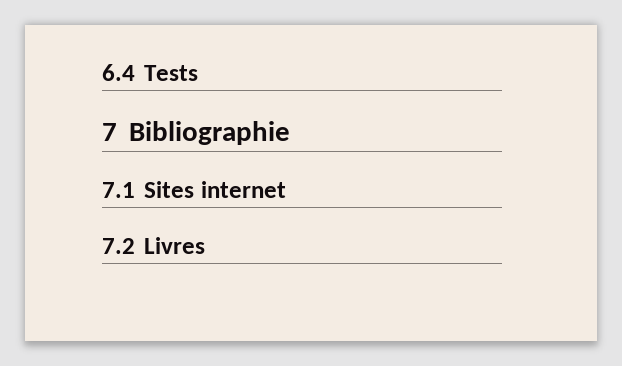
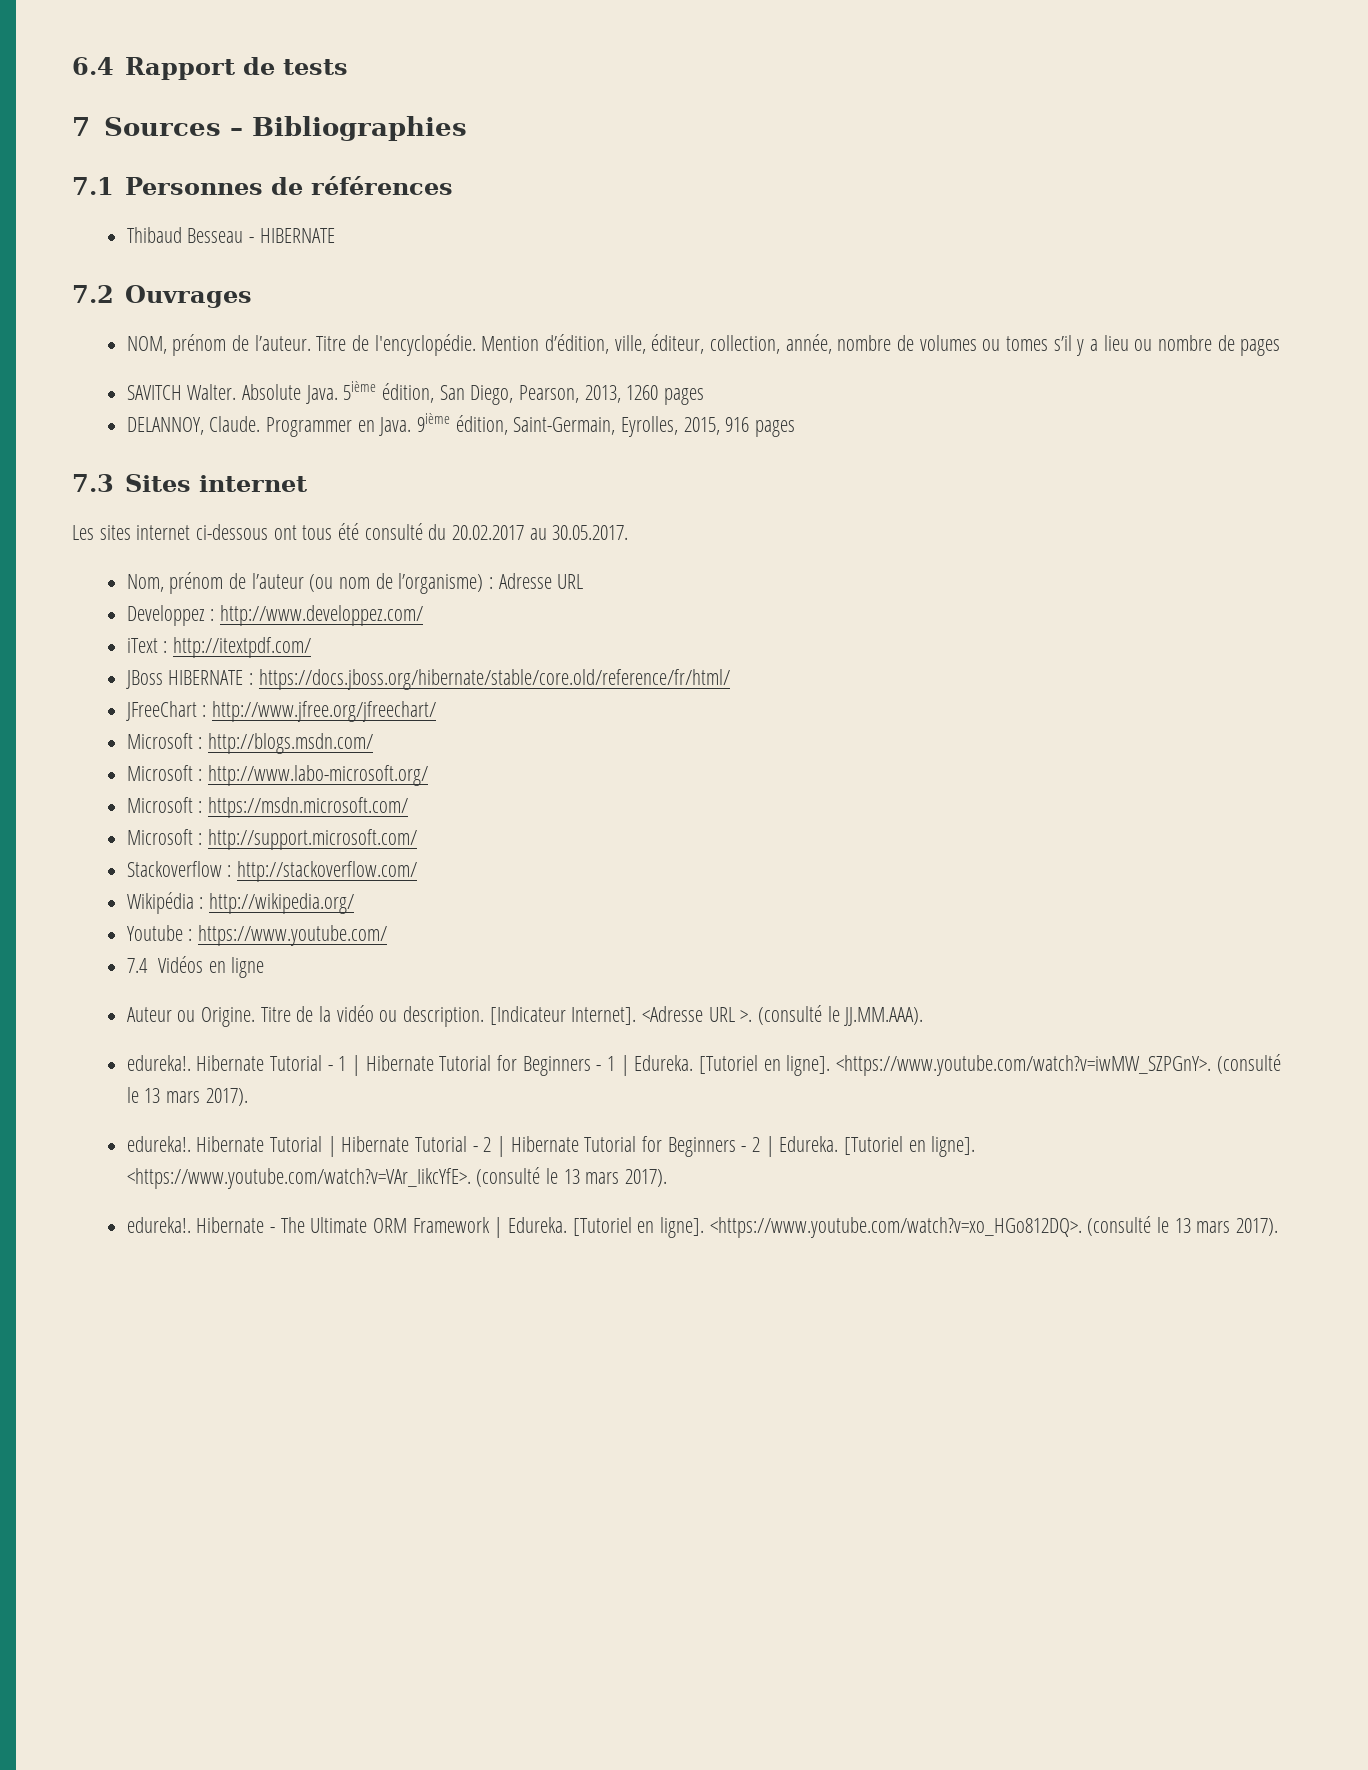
[144,65,199,81] [102,121,291,145] [102,181,286,198] [102,237,206,254] Tests // 7 Bibliographie // 7.1 Sites internet // 7.2 Livres -> [124,57,348,80] [72,116,467,141] [72,176,454,195] [126,227,335,243] [72,285,252,308] [126,334,1281,356] [126,381,704,405] [126,413,795,437] [72,474,307,492] [72,523,629,540] [126,572,584,594] [126,605,423,626] [126,637,311,658] [125,669,730,690] [125,701,436,722] [126,733,373,754] [126,765,428,786] [126,797,408,818] [126,829,417,850] [126,861,417,882] [126,892,354,914] [126,925,387,946] [126,956,265,978] [126,1005,924,1027] [126,1054,1281,1076] [126,1087,248,1106] [126,1136,976,1157] [126,1167,667,1189] [126,1216,1278,1238] Rapport de tests // 7 Sources – Bibliographies // 7.1 Personnes de références // Thibaud Besseau - HIBERNATE // 7.2 Ouvrages // NOM, prénom de l’auteur. Titre de l'encyclopédie. Mention d’édition, ville, éditeur, collection, année, nombre de volumes ou tomes s’il y a lieu ou nombre de pages // SAVITCH Walter. Absolute Java. 5ième édition, San Diego, Pearson, 2013, 1260 pages // DELANNOY, Claude. Programmer en Java. 9ième édition, Saint-Germain, Eyrolles, 2015, 916 pages // 7.3 Sites internet // Les sites internet ci-dessous ont tous été consulté du 20.02.2017 au 30.05.2017. // Nom, prénom de l’auteur (ou nom de l’organisme) : Adresse URL // Developpez : http://www.developpez.com/ // iText : http://itextpdf.com/ // JBoss HIBERNATE : https://docs.jboss.org/hibernate/stable/core.old/reference/fr/html/ // JFreeChart : http://www.jfree.org/jfreechart/ // Microsoft : http://blogs.msdn.com/ // Microsoft : http://www.labo-microsoft.org/ // Microsoft : https://msdn.microsoft.com/ // Microsoft : http://support.microsoft.com/ // Stackoverflow : http://stackoverflow.com/ // Wikipédia : http://wikipedia.org/ // Youtube : https://www.youtube.com/ // 7.4 Vidéos en ligne // Auteur ou Origine. Titre de la vidéo ou description. [Indicateur Internet]. <Adresse URL >. (consulté le JJ.MM.AAA). // edureka!. Hibernate Tutorial - 1 | Hibernate Tutorial for Beginners - 1 | Edureka. [Tutoriel en ligne]. <https://www.youtube.com/watch?v=iwMW_SZPGnY>. (consulté le 13 mars 2017). // edureka!. Hibernate Tutorial | Hibernate Tutorial - 2 | Hibernate Tutorial for Beginners - 2 | Edureka. [Tutoriel en ligne]. <https://www.youtube.com/watch?v=VAr_IikcYfE>. (consulté le 13 mars 2017). // edureka!. Hibernate - The Ultimate ORM Framework | Edureka. [Tutoriel en ligne]. <https://www.youtube.com/watch?v=xo_HGo812DQ>. (consulté le 13 mars 2017).

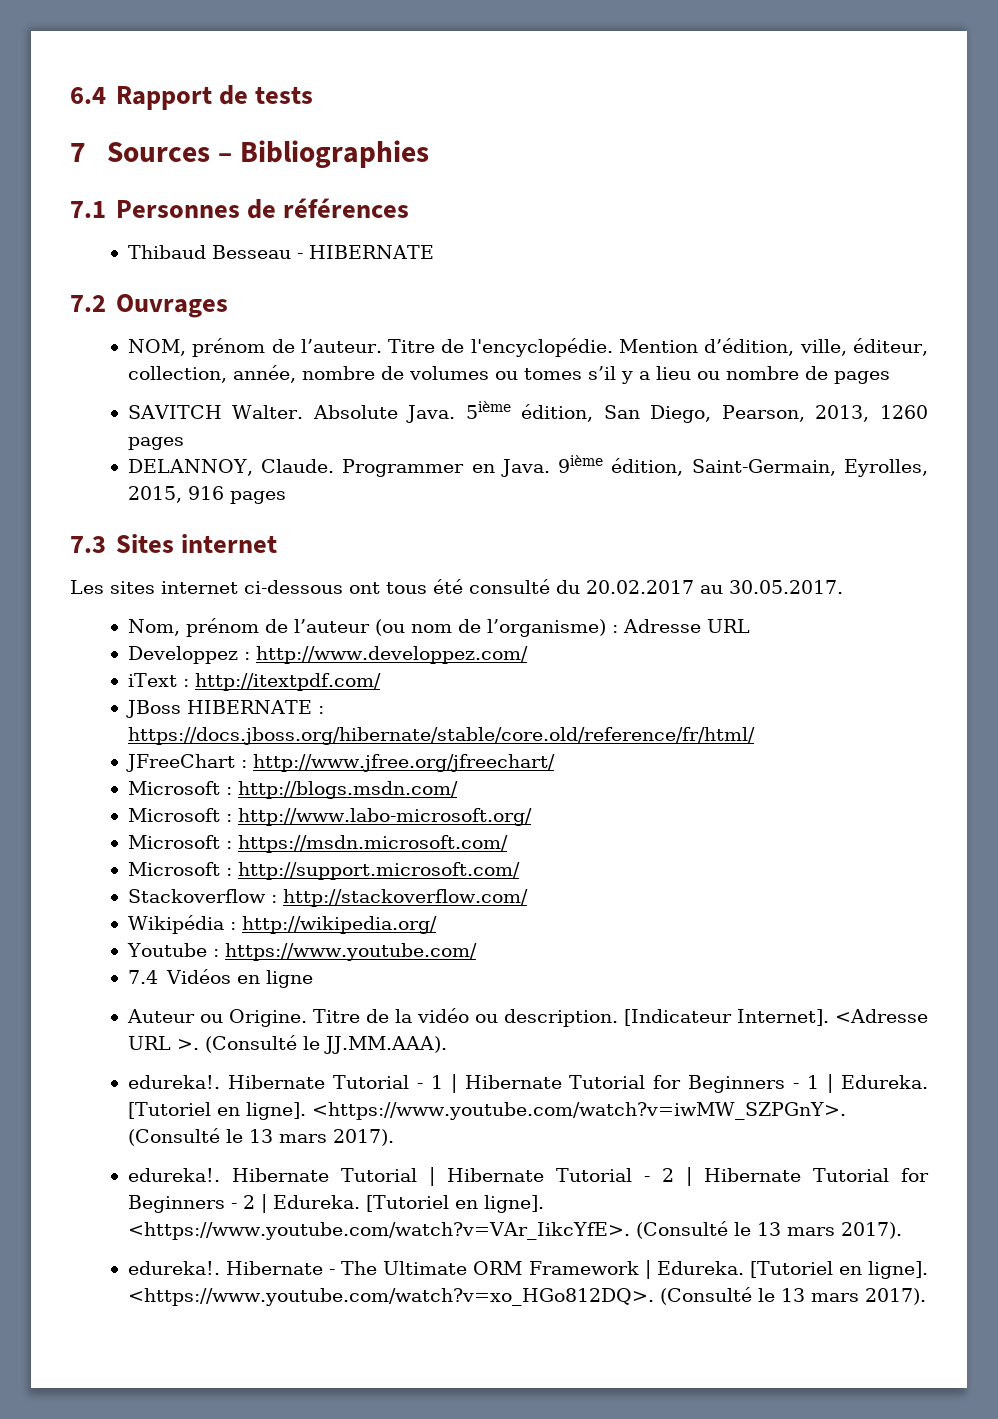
[758,1005,823,1025] (consulté -> [204,1035,297,1053] (Consulté
[1216,1054,1281,1074] (consulté -> [127,1128,220,1146] (Consulté
[476,1167,541,1187] (consulté -> [635,1221,728,1239] (Consulté
[1087,1216,1152,1236] (consulté -> [659,1287,752,1305] (Consulté

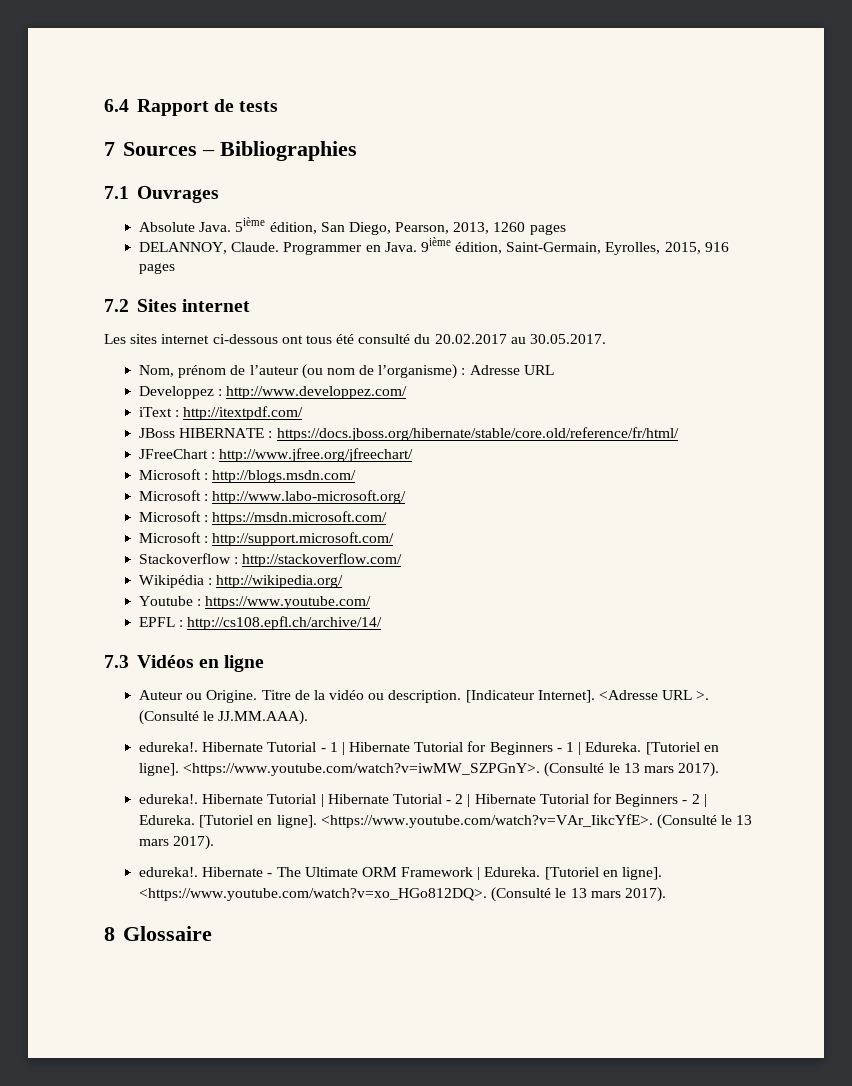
[115,198,409,219] [127,245,434,259] [70,294,228,318] [127,338,929,357] [127,365,890,384] [127,405,304,419] Personnes de références // Thibaud Besseau - HIBERNATE // 7.2 Ouvrages // NOM, prénom de l’auteur. Titre de l'encyclopédie. Mention d’édition, ville, éditeur, collection, année, nombre de volumes ou tomes s’il y a lieu ou nombre de pages // SAVITCH Walter. -> [136,186,219,203] Ouvrages //
[70,536,106,553] 7.3 -> [104,299,129,312] 7.2
[127,970,158,984] 7.4 -> [138,616,383,630] [104,655,129,668] EPFL : http://cs108.epfl.ch/archive/14/ // 7.3
(926, 1296) none -> [104,926,212,941] // 8 Glossaire

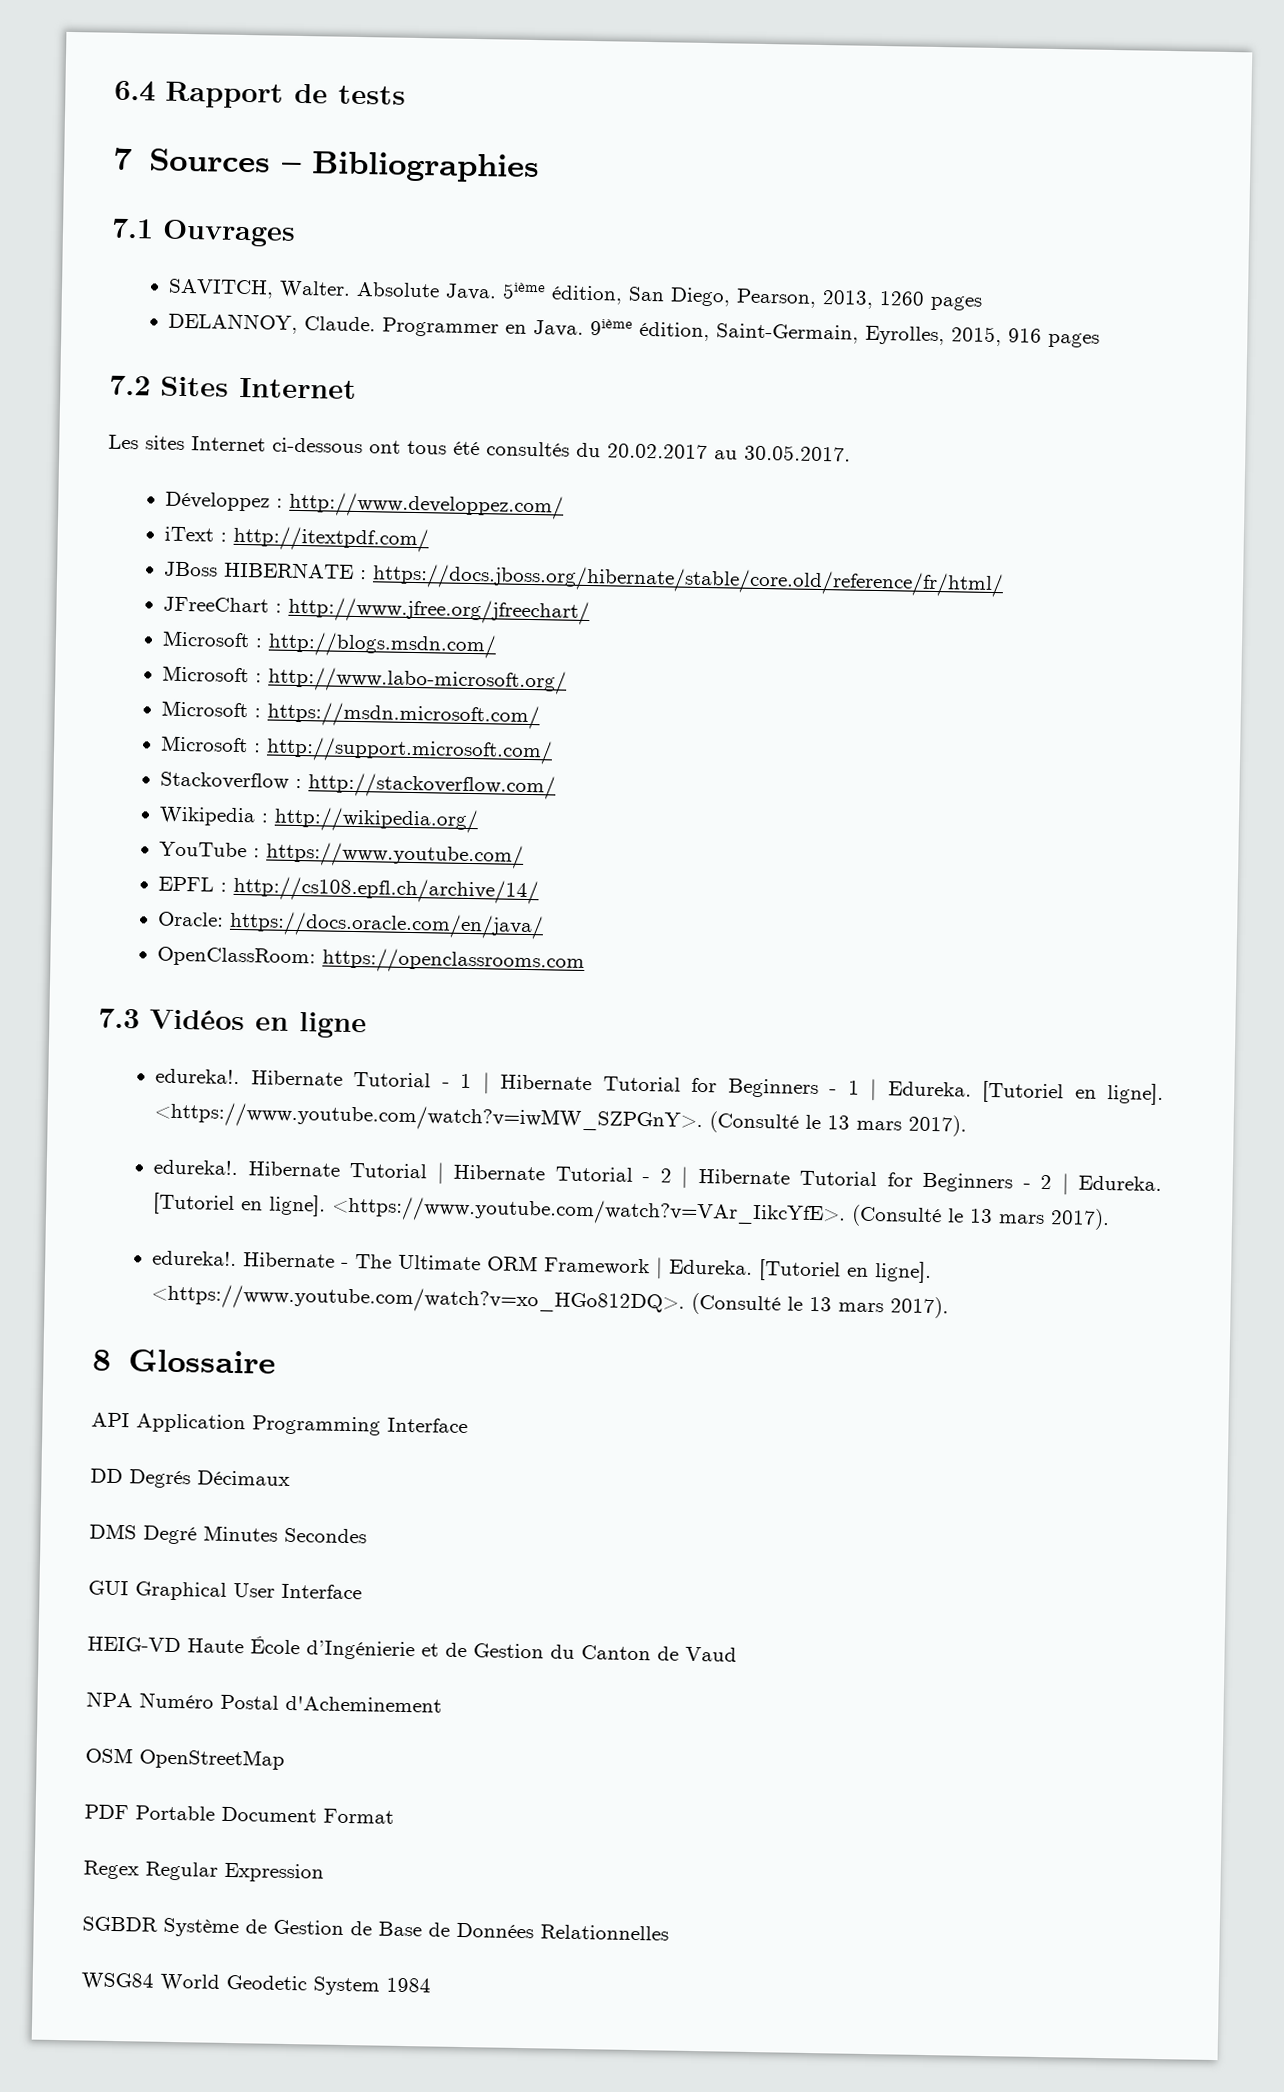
(219, 194) none -> [168,278,352,299] SAVITCH, Walter.
[182,299,251,312] internet -> [239,377,358,399] Internet
[161,334,210,344] internet -> [191,436,266,452] Internet
[358,334,411,344] consulté -> [486,441,570,457] consultés
[138,364,554,379] [138,386,214,399] Nom, prénom de l’auteur (ou nom de l’organisme) : Adresse URL // Developpez -> [165,491,271,512] Développez
[138,575,204,588] Wikipédia -> [159,806,257,827] Wikipedia
[138,596,193,606] Youtube -> [159,841,248,858] YouTube
(383, 623) none -> [158,910,545,940] [157,946,586,976] // Oracle: https://docs.oracle.com/en/java/ // OpenClassRoom: https://openclassrooms.com
[138,690,710,703] [138,710,309,725] // Auteur ou Origine. Titre de la vidéo ou description. [Indicateur Internet]. <Adresse URL >. (Consulté le JJ.MM.AAA). -> (368, 1025) none
(212, 933) none -> [91,1412,468,1436] [90,1468,290,1489] [89,1523,367,1545] [88,1580,362,1601] [87,1636,737,1662] [86,1691,442,1713] [85,1747,285,1770] [84,1804,394,1824] [83,1860,324,1883] [82,1916,669,1941] [81,1972,431,1996] // API Application Programming Interface // DD Degrés Décimaux // DMS Degré Minutes Secondes // GUI Graphical User Interface // HEIG-VD Haute École d’Ingénierie et de Gestion du Canton de Vaud // NPA Numéro Postal d'Acheminement // OSM OpenStreetMap // PDF Portable Document Format // Regex Regular Expression // SGBDR Système de Gestion de Base de Données Relationnelles // WSG84 World Geodetic System 1984

